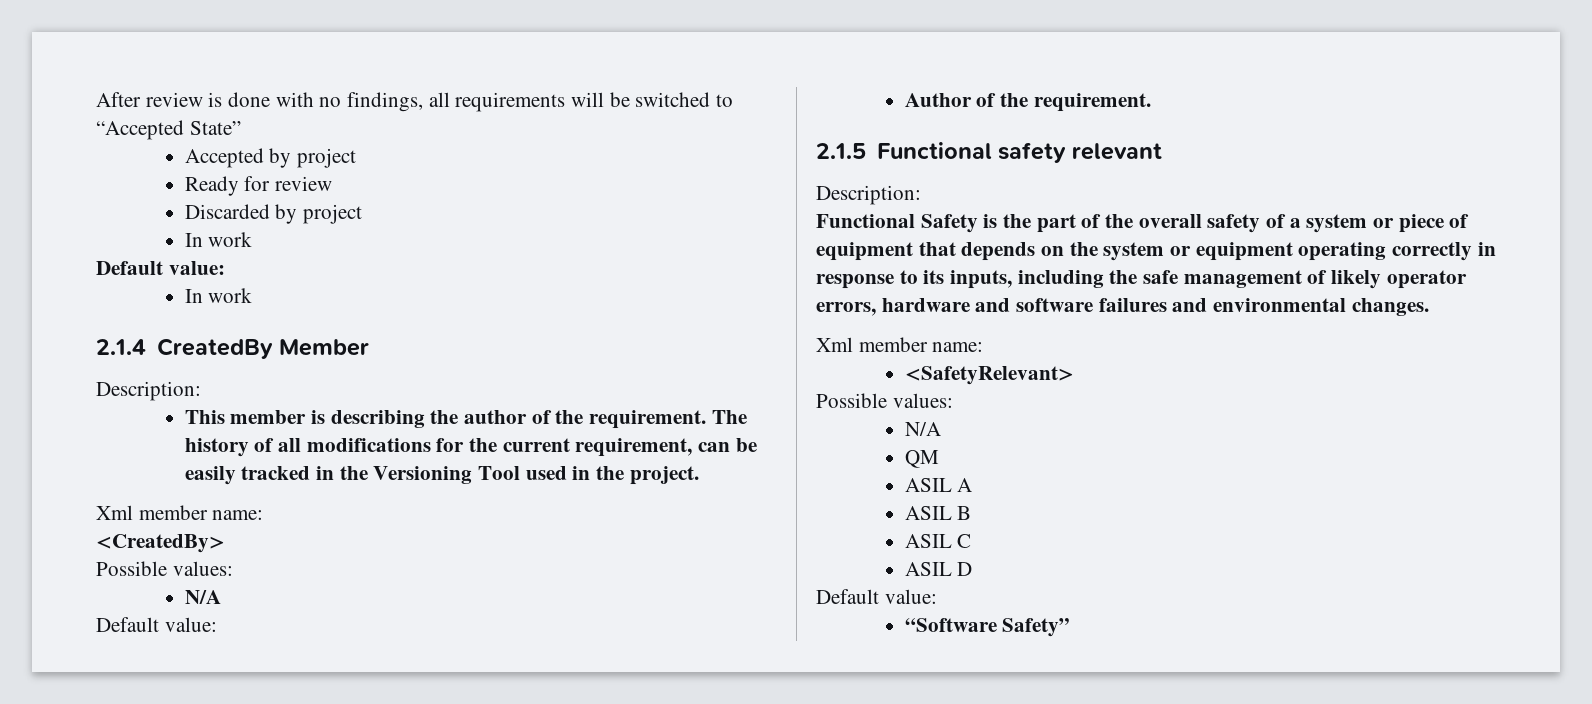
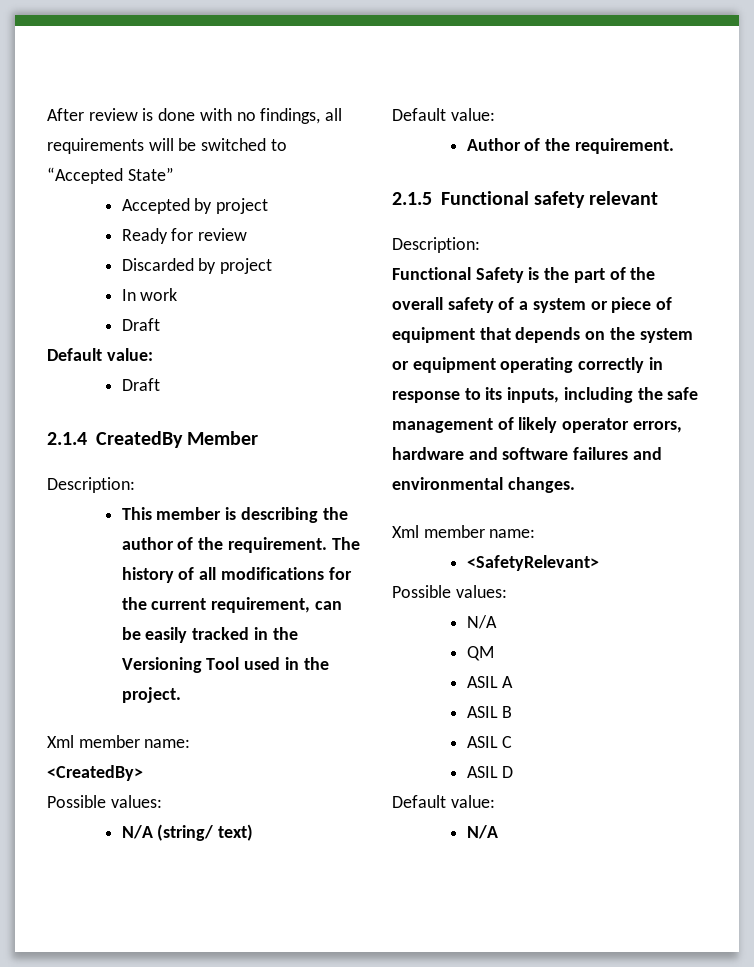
[96,261,225,275] [184,288,253,303] // Default value: // In work -> [121,318,160,331] [47,348,153,361] [121,378,160,391] // Draft // Default value: // Draft
(221, 597) none -> [157,824,254,841] (string/ text)
[904,618,1071,637] “Software Safety” -> [466,825,498,839] N/A

